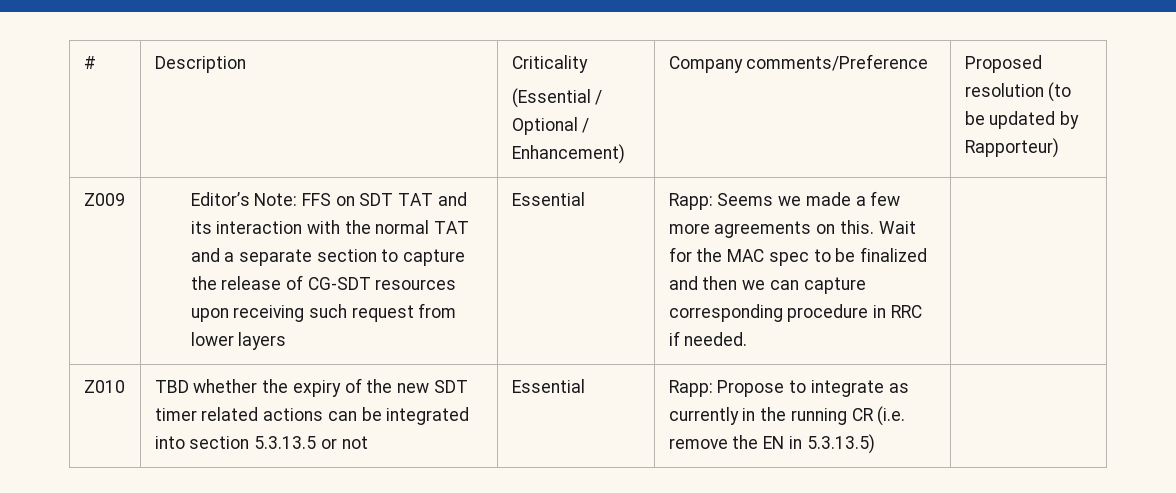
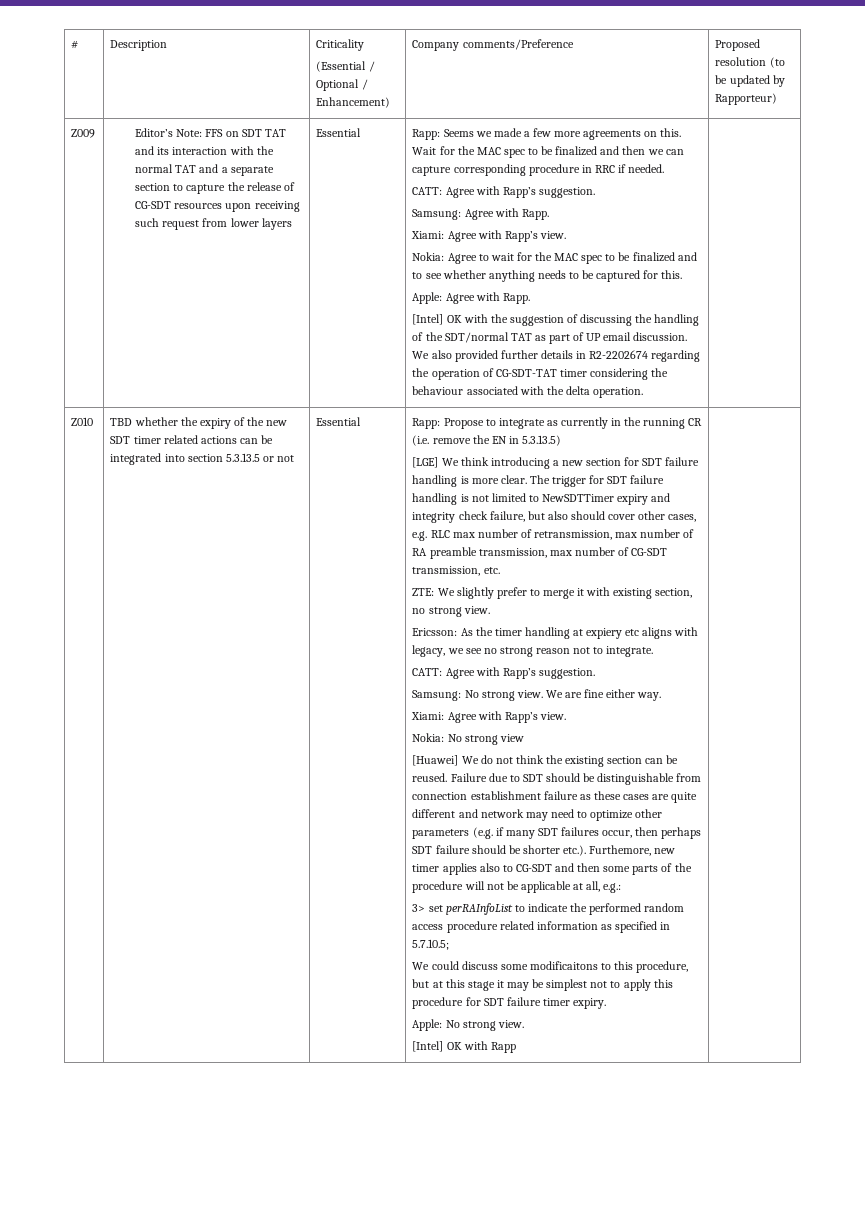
(748, 339) none -> [412,186,595,198] [412,208,549,220] [411,230,566,242] [412,252,697,264] [412,270,683,282] [412,292,530,304] [412,314,700,326] [412,332,688,344] [412,350,701,362] [412,368,669,380] [412,386,643,398] // CATT: Agree with Rapp’s suggestion. // Samsung: Agree with Rapp. // Xiami: Agree with Rapp’s view. // Nokia: Agree to wait for the MAC spec to be finalized and to see whether anything needs to be captured for this. // Apple: Agree with Rapp. // [Intel] OK with the suggestion of discussing the handling of the SDT/normal TAT as part of UP email discussion. We also provided further details in R2-2202674 regarding the operation of CG-SDT-TAT timer considering the behaviour associated with the delta operation.
(875, 444) none -> [412,457,700,469] [412,475,665,487] [412,493,671,505] [412,511,697,523] [412,529,695,541] [412,547,668,559] [412,566,500,576] [412,587,693,599] [412,606,490,617] [412,627,699,639] [412,645,654,657] [412,667,595,679] [412,689,662,701] [411,711,566,723] [412,733,524,745] [412,755,679,767] [412,773,702,785] [412,791,698,803] [412,809,663,821] [412,827,702,839] [412,845,676,856] [412,863,692,875] [412,881,622,893] [412,903,685,915] [412,921,671,933] [412,939,450,950] [412,961,689,973] [412,979,673,991] [412,997,606,1009] [412,1019,524,1031] [412,1041,516,1053] // [LGE] We think introducing a new section for SDT failure handling is more clear. The trigger for SDT failure handling is not limited to NewSDTTimer expiry and integrity check failure, but also should cover other cases, e.g. RLC max number of retransmission, max number of RA preamble transmission, max number of CG-SDT transmission, etc. // ZTE: We slightly prefer to merge it with existing section, no strong view. // Ericsson: As the timer handling at expiery etc aligns with legacy, we see no strong reason not to integrate. // CATT: Agree with Rapp’s suggestion. // Samsung: No strong view. We are fine either way. // Xiami: Agree with Rapp’s view. // Nokia: No strong view // [Huawei] We do not think the existing section can be reused. Failure due to SDT should be distinguishable from connection establishment failure as these cases are quite different and network may need to optimize other parameters (e.g. if many SDT failures occur, then perhaps SDT failure should be shorter etc.). Furthemore, new timer applies also to CG-SDT and then some parts of the procedure will not be applicable at all, e.g.: // 3> set perRAInfoList to indicate the performed random access procedure related information as specified in 5.7.10.5; // We could discuss some modificaitons to this procedure, but at this stage it may be simplest not to apply this procedure for SDT failure timer expiry. // Apple: No strong view. // [Intel] OK with Rapp

